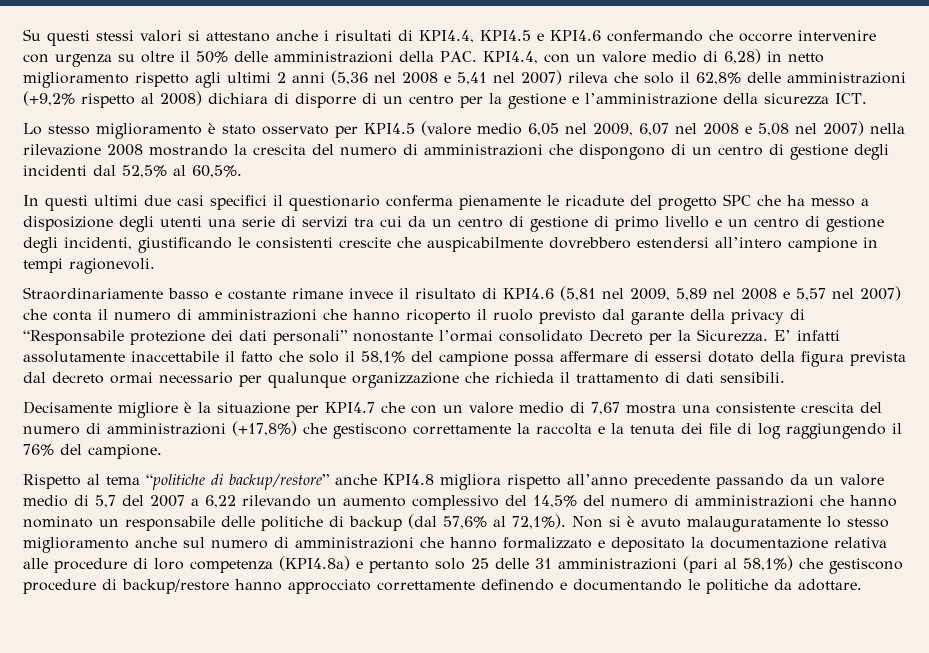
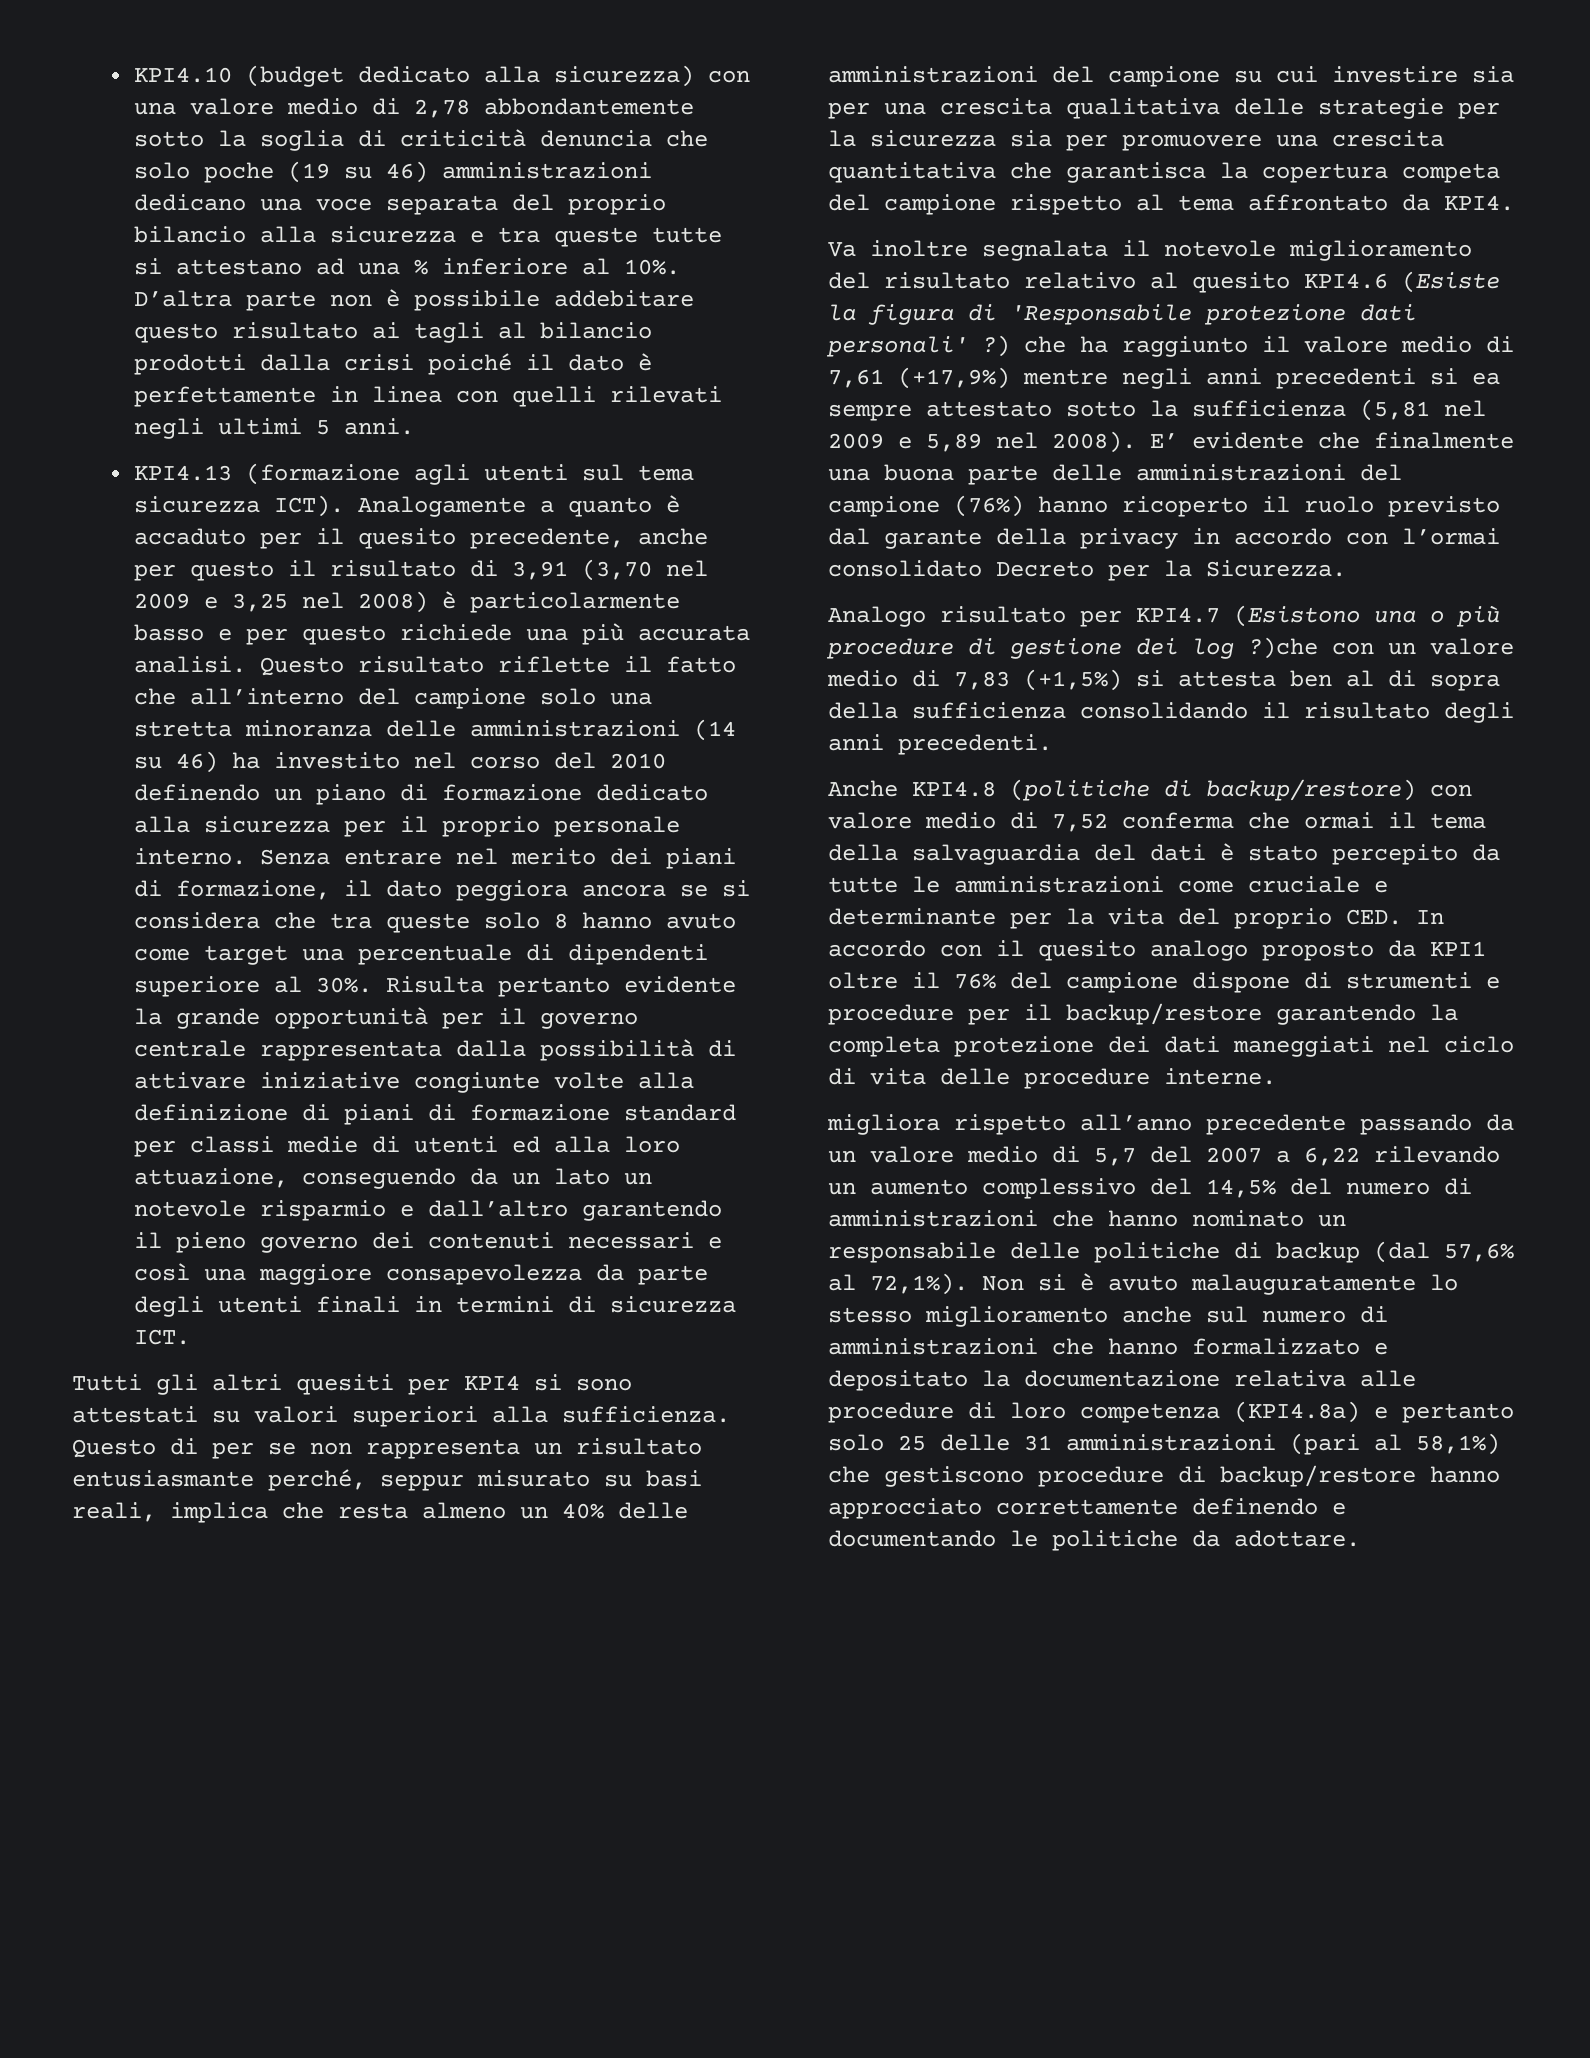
[23,29,876,46] [23,49,824,67] [23,70,906,88] [23,91,867,109] [23,121,905,139] [23,144,889,160] [23,165,242,178] [23,194,869,211] [23,216,884,232] [23,237,878,253] [23,258,155,274] [23,286,901,301] [23,309,347,321] Su questi stessi valori si attestano anche i risultati di KPI4.4, KPI4.5 e KPI4.6 confermando che occorre intervenire con urgenza su oltre il 50% delle amministrazioni della PAC. KPI4.4, con un valore medio di 6,28) in netto miglioramento rispetto agli ultimi 2 anni (5,36 nel 2008 e 5,41 nel 2007) rileva che solo il 62,8% delle amministrazioni (+9,2% rispetto al 2008) dichiara di disporre di un centro per la gestione e l’amministrazione della sicurezza ICT. // Lo stesso miglioramento è stato osservato per KPI4.5 (valore medio 6,05 nel 2009, 6,07 nel 2008 e 5,08 nel 2007) nella rilevazione 2008 mostrando la crescita del numero di amministrazioni che dispongono di un centro di gestione degli incidenti dal 52,5% al 60,5%. // In questi ultimi due casi specifici il questionario conferma pienamente le ricadute del progetto SPC che ha messo a disposizione degli utenti una serie di servizi tra cui da un centro di gestione di primo livello e un centro di gestione degli incidenti, giustificando le consistenti crescite che auspicabilmente dovrebbero estendersi all’intero campione in tempi ragionevoli. // Straordinariamente basso e costante rimane invece il risultato di KPI4.6 (5,81 nel 2009, 5,89 nel 2008 e 5,57 nel 2007) che conta il numero di amministrazioni che -> [133,65,750,87] [133,98,694,118] [133,129,708,151] [133,161,652,183] [133,194,666,215] [133,226,722,247] [133,258,680,275] [133,289,694,311] [133,322,652,343] [133,353,652,375] [133,386,722,407] [133,418,414,439] [133,463,694,485] [133,495,680,517] [133,528,708,549] [133,559,708,581] [133,591,680,613] [133,623,750,645] [133,656,736,676] [133,688,652,709] [133,719,736,741] [133,751,666,773] [133,784,708,805] [133,816,680,837] [133,848,736,869] [133,880,750,901] [133,912,736,933] [133,944,708,965] [133,976,736,997] [133,1007,638,1029] [133,1039,736,1061] [133,1072,694,1093] [133,1104,736,1125] [133,1136,680,1157] [133,1168,652,1189] [133,1200,722,1221] [133,1232,722,1253] [133,1263,708,1285] [133,1296,736,1317] [133,1329,190,1345] [72,1374,632,1395] [72,1406,730,1427] [72,1438,702,1459] [72,1469,702,1491] [72,1502,688,1523] [828,66,1514,87] [828,98,1500,119] [828,130,1444,151] [828,162,1500,183] [828,194,1514,215] [828,240,1472,261] [828,271,1500,293] [828,304,1416,325] [826,335,1514,357] [828,367,1500,389] [828,399,1486,421] [828,431,1514,453] [828,464,1402,485] [828,495,1024,517] KPI4.10 (budget dedicato alla sicurezza) con una valore medio di 2,78 abbondantemente sotto la soglia di criticità denuncia che solo poche (19 su 46) amministrazioni dedicano una voce separata del proprio bilancio alla sicurezza e tra queste tutte si attestano ad una % inferiore al 10%. D’altra parte non è possibile addebitare questo risultato ai tagli al bilancio prodotti dalla crisi poiché il dato è perfettamente in linea con quelli rilevati negli ultimi 5 anni. // KPI4.13 (formazione agli utenti sul tema sicurezza ICT). Analogamente a quanto è accaduto per il quesito precedente, anche per questo il risultato di 3,91 (3,70 nel 2009 e 3,25 nel 2008) è particolarmente basso e per questo richiede una più accurata analisi. Questo risultato riflette il fatto che all’interno del campione solo una stretta minoranza delle amministrazioni (14 su 46) ha investito nel corso del 2010 definendo un piano di formazione dedicato alla sicurezza per il proprio personale interno. Senza entrare nel merito dei piani di formazione, il dato peggiora ancora se si considera che tra queste solo 8 hanno avuto come target una percentuale di dipendenti superiore al 30%. Risulta pertanto evidente la grande opportunità per il governo centrale rappresentata dalla possibilità di attivare iniziative congiunte volte alla definizione di piani di formazione standard per classi medie di utenti ed alla loro attuazione, conseguendo da un lato un notevole risparmio e dall’altro garantendo il pieno governo dei contenuti necessari e così una maggiore consapevolezza da parte degli utenti finali in termini di sicurezza ICT. // Tutti gli altri quesiti per KPI4 si sono attestati su valori superiori alla sufficienza. Questo di per se non rappresenta un risultato entusiasmante perché, seppur misurato su basi reali, implica che resta almeno un 40% delle amministrazioni del campione su cui investire sia per una crescita qualitativa delle strategie per la sicurezza sia per promuovere una crescita quantitativa che garantisca la copertura competa del campione rispetto al tema affrontato da KPI4. // Va inoltre segnalata il notevole miglioramento del risultato relativo al quesito KPI4.6 (Esiste la figura di 'Responsabile protezione dati personali' ?) che ha raggiunto il valore medio di 7,61 (+17,9%) mentre negli anni precedenti si ea sempre attestato sotto la sufficienza (5,81 nel 2009 e 5,89 nel 2008). E’ evidente che finalmente una buona parte delle amministrazioni del campione (76%)
[790,309,805,320] [23,330,433,345] di “Responsabile protezione dei dati personali” nonostante -> [1192,528,1388,545] in accordo con
[774,330,840,341] [23,351,906,367] [23,372,785,388] [23,401,882,418] [23,421,902,439] [23,444,162,459] [23,474,434,490] E’ infatti assolutamente inaccettabile il fatto che solo il 58,1% del campione possa affermare di essersi dotato della figura prevista dal decreto ormai necessario per qualunque organizzazione che richieda il trattamento di dati sensibili. // Decisamente migliore è la situazione per KPI4.7 che con un valore medio di 7,67 mostra una consistente crescita del numero di amministrazioni (+17,8%) che gestiscono correttamente la raccolta e la tenuta dei file di log raggiungendo il 76% del campione. // Rispetto al tema “politiche di backup/restore” anche KPI4.8 -> [828,605,1500,627] [826,637,1514,659] [827,669,1500,691] [828,702,1514,723] [828,734,1052,755] [828,779,1472,801] [828,812,1486,832] [828,843,1500,865] [828,876,1388,893] [828,908,1444,929] [828,940,1486,961] [828,972,1500,993] [828,1003,1458,1025] [828,1036,1514,1057] [828,1068,1276,1089] // Analogo risultato per KPI4.7 (Esistono una o più procedure di gestione dei log ?)che con un valore medio di 7,83 (+1,5%) si attesta ben al di sopra della sufficienza consolidando il risultato degli anni precedenti. // Anche KPI4.8 (politiche di backup/restore) con valore medio di 7,52 conferma che ormai il tema della salvaguardia del dati è stato percepito da tutte le amministrazioni come cruciale e determinante per la vita del proprio CED. In accordo con il quesito analogo proposto da KPI1 oltre il 76% del campione dispone di strumenti e procedure per il backup/restore garantendo la completa protezione dei dati maneggiati nel ciclo di vita delle procedure interne. //

